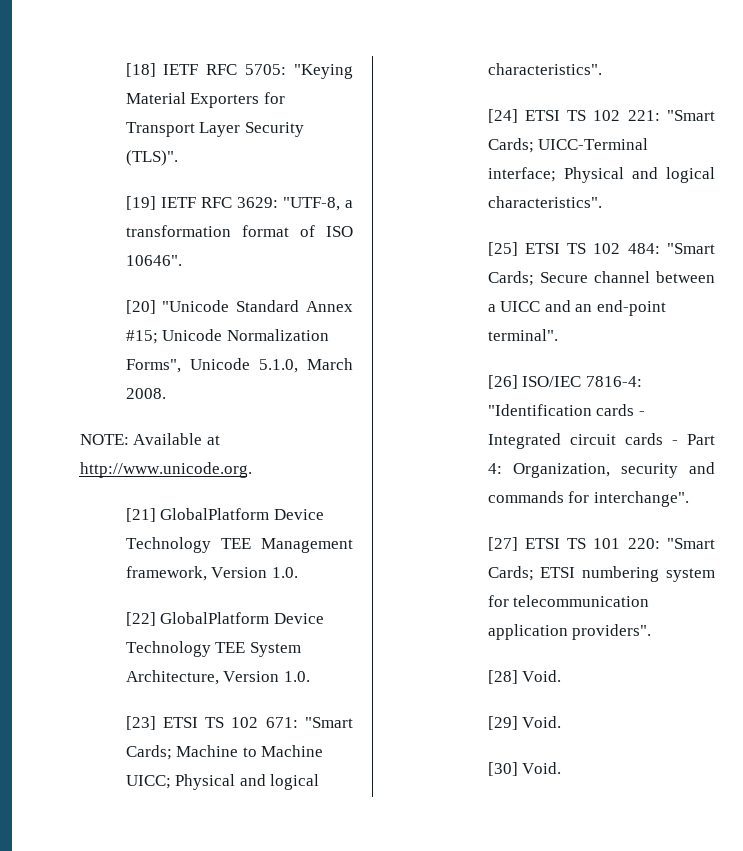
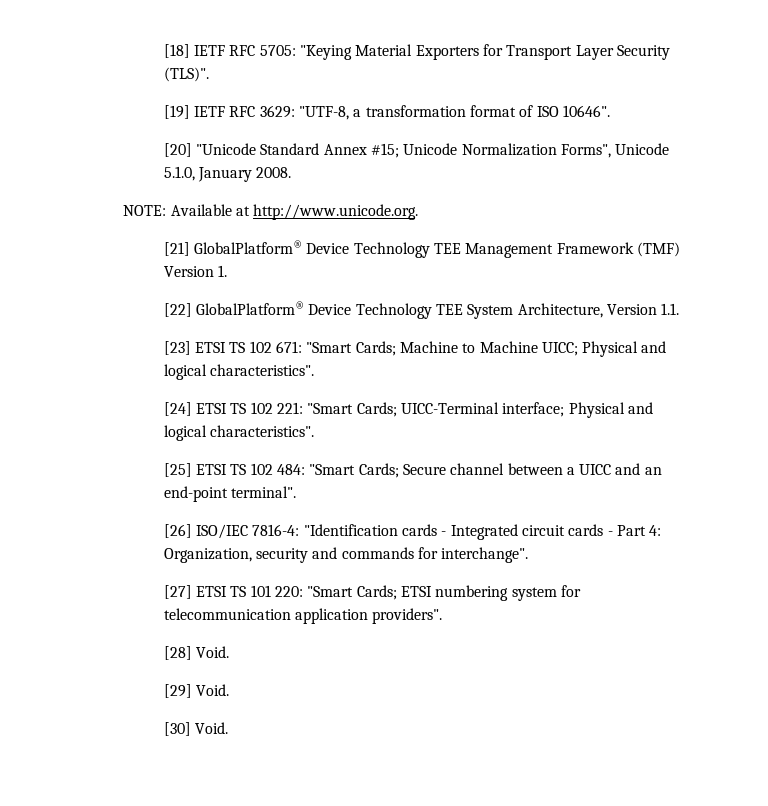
[307,358,353,370] March -> [197,167,252,182] January
[160,508,270,520] GlobalPlatform -> [193,240,302,254] GlobalPlatform®
[125,566,298,581] framework, Version 1.0. -> [556,242,680,257] [163,265,227,277] Framework (TMF) Version 1.
[160,612,270,624] GlobalPlatform -> [195,301,304,315] GlobalPlatform®
[283,671,310,682] 1.0. -> [661,303,680,315] 1.1.

